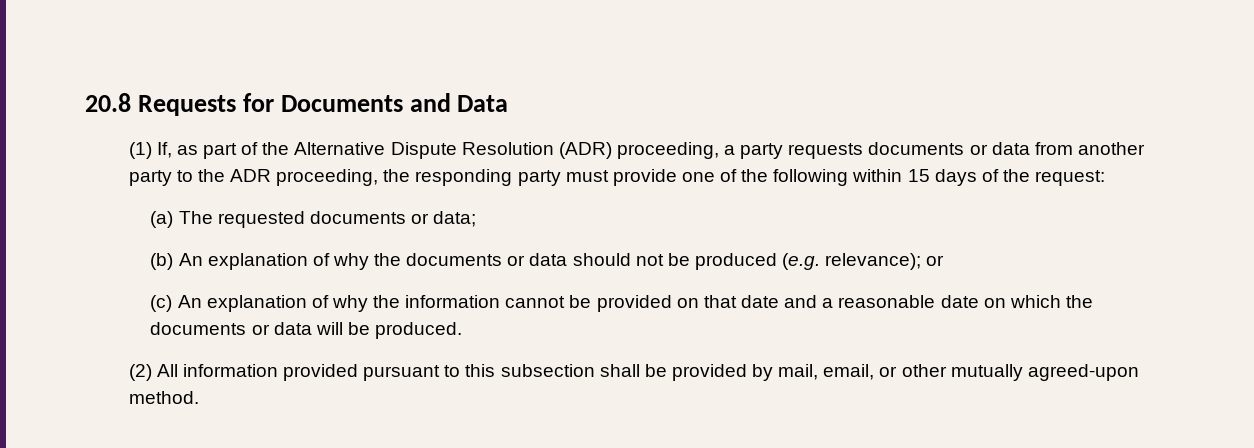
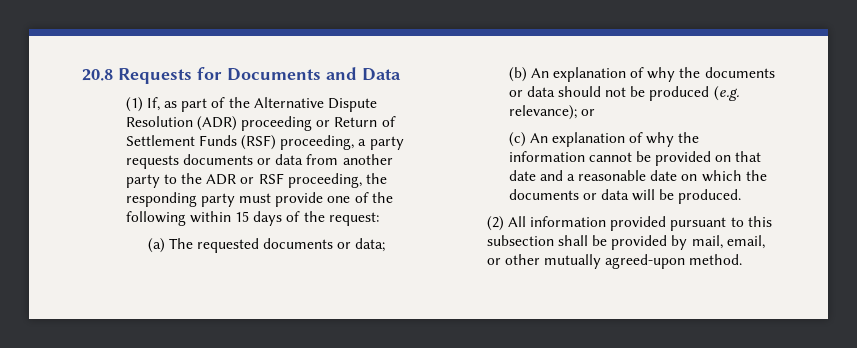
(612, 150) none -> [241,116,396,131] [125,135,277,150] proceeding or Return of Settlement Funds (RSF)
(272, 175) none -> [240,173,284,184] or RSF

